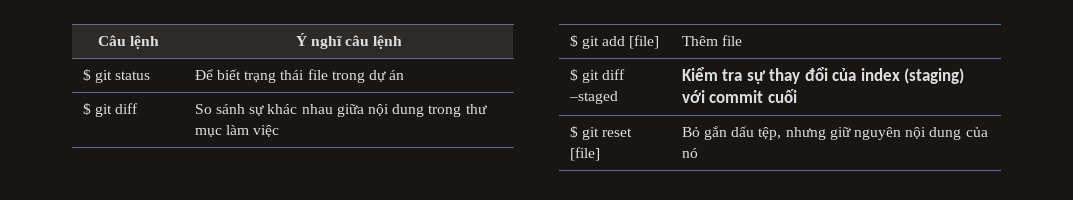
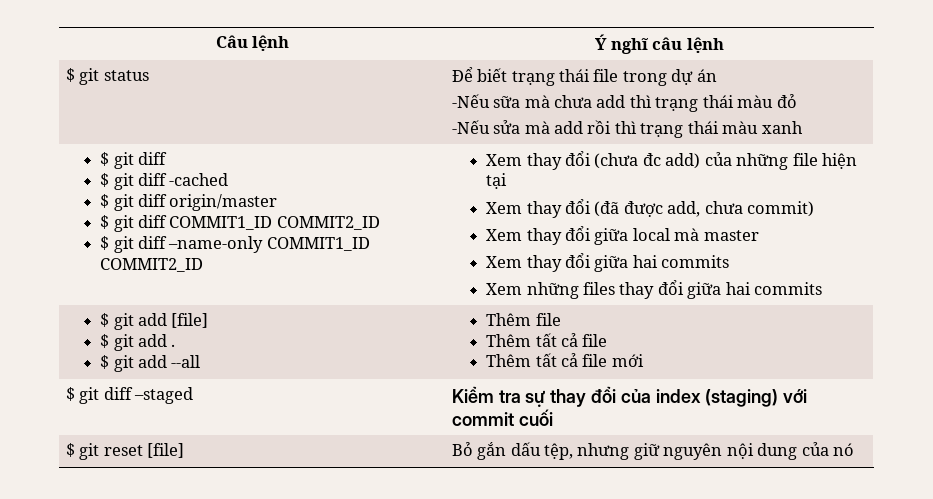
[82,103,139,117] [194,104,487,117] [194,125,280,137] [569,35,660,49] [681,35,743,46] // $ git diff | So sánh sự khác nhau giữa nội dung trong thư mục làm việc // $ git add [file] | Thêm file -> [451,94,797,112] [451,120,803,138] [100,152,167,169] [100,173,229,190] [100,194,278,211] [100,215,380,232] [100,236,370,253] [100,258,204,272] [486,151,858,170] [486,173,508,189] [486,199,815,218] [486,226,759,245] [486,253,730,272] [486,280,823,299] [100,313,209,330] [100,334,176,351] [100,355,201,372] [486,313,561,326] [486,333,608,347] [486,353,644,367] // -Nếu sữa mà chưa add thì trạng thái màu đỏ // -Nếu sửa mà add rồi thì trạng thái màu xanh // $ git diff // $ git diff -cached // $ git diff origin/master // $ git diff COMMIT1_ID COMMIT2_ID // $ git diff –name-only COMMIT1_ID COMMIT2_ID | Xem thay đổi (chưa đc add) của những file hiện tại // Xem thay đổi (đã được add, chưa commit) // Xem thay đổi giữa local mà master // Xem thay đổi giữa hai commits // Xem những files thay đổi giữa hai commits // $ git add [file] // $ git add . // $ git add --all | Thêm file // Thêm tất cả file // Thêm tất cả file mới

